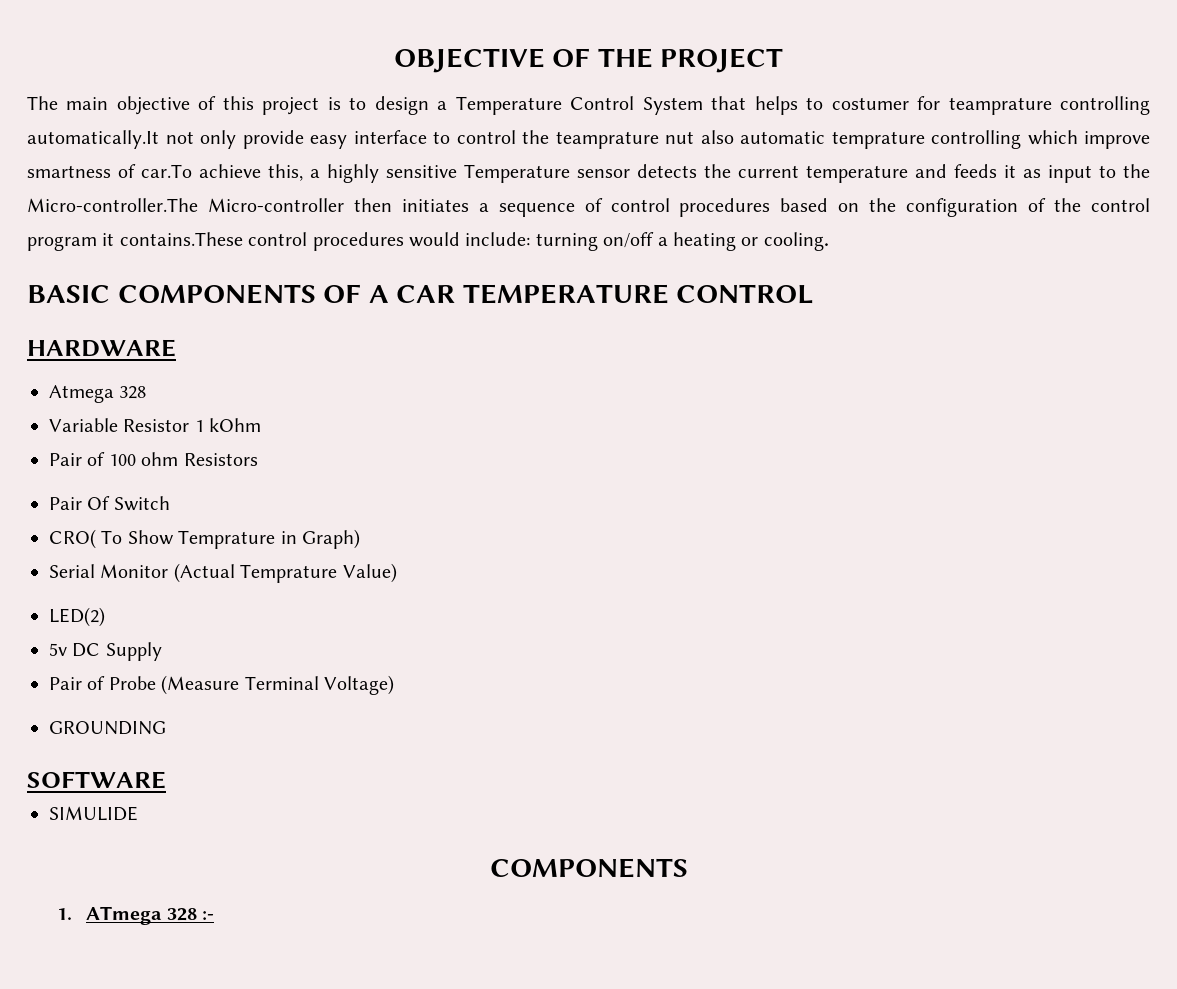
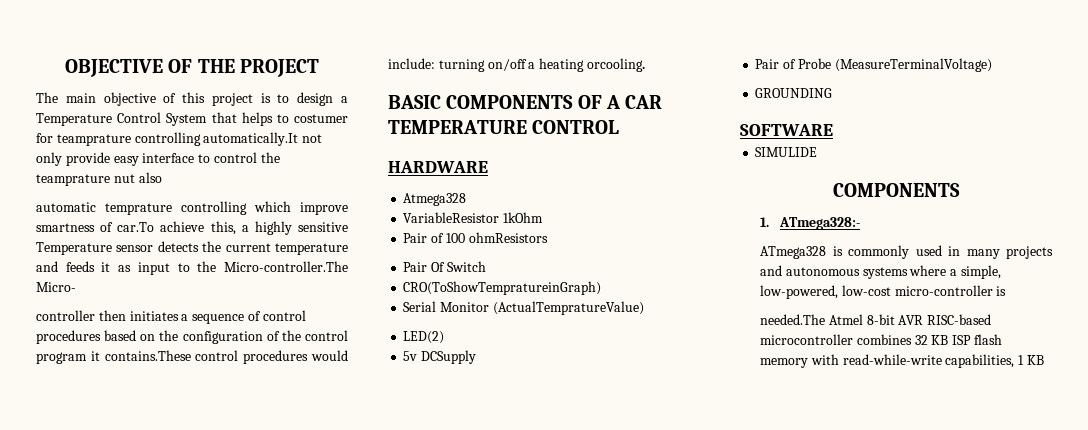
(734, 137) none -> (162, 177) //
[207,198,344,212] Micro-controller -> [36,282,76,292] [36,310,95,321] Micro- // controller
[741,232,829,251] or cooling. -> [586,58,645,72] orcooling.
[49,385,147,403] [49,418,262,432] Atmega 328 // Variable Resistor 1 kOhm -> [403,193,467,206] [403,212,544,223] Atmega328 // VariableResistor 1kOhm
[141,452,258,466] ohm Resistors -> [468,232,548,243] ohmResistors
[49,529,360,549] CRO( To Show Temprature in Graph) -> [403,281,602,295] CRO(ToShowTempratureinGraph)
[173,563,397,583] (Actual Temprature Value) -> [492,301,644,315] (ActualTempratureValue)
[72,642,162,661] DC Supply -> [421,350,477,364] DCSupply
[161,675,394,695] (Measure Terminal Voltage) -> [834,58,992,72] (MeasureTerminalVoltage)
[86,906,215,925] ATmega 328 :- -> [779,217,861,230] [760,245,1053,259] [760,265,1001,279] [760,285,1007,299] [760,314,992,325] [760,334,1002,345] [760,354,1044,368] ATmega328:- // ATmega328 is commonly used in many projects and autonomous systems where a simple, low-powered, low-cost micro-controller is // needed.The Atmel 8-bit AVR RISC-based microcontroller combines 32 KB ISP flash memory with read-while-write capabilities, 1 KB

